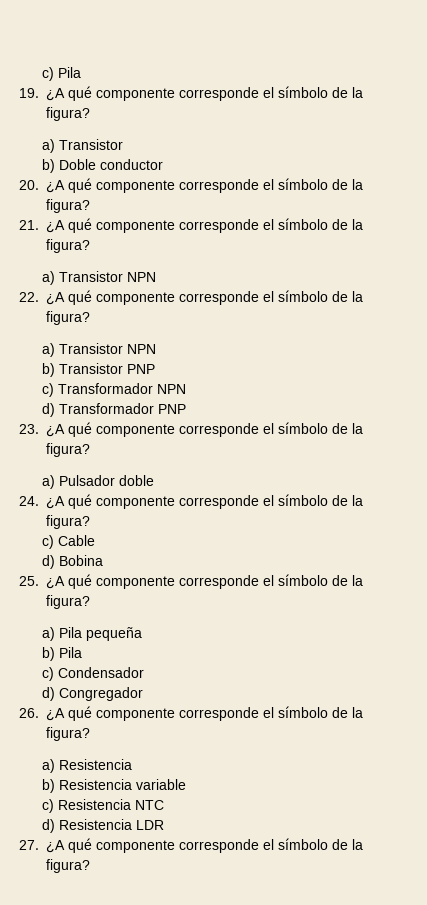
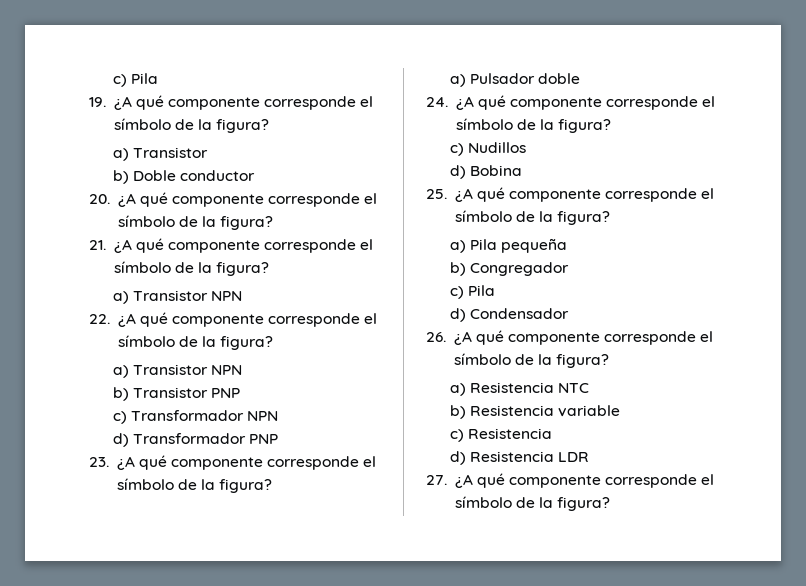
[58,535,96,546] Cable -> [467,142,526,153] Nudillos
[59,647,83,658] [42,667,55,681] Pila // c) -> [469,262,569,276] [449,285,495,299] [449,308,466,322] Congregador // c) Pila // d)
[42,687,144,701] // d) Congregador -> (569, 313) none
(133, 764) none -> [558,383,590,393] NTC
[135,800,165,810] NTC -> (552, 433) none

